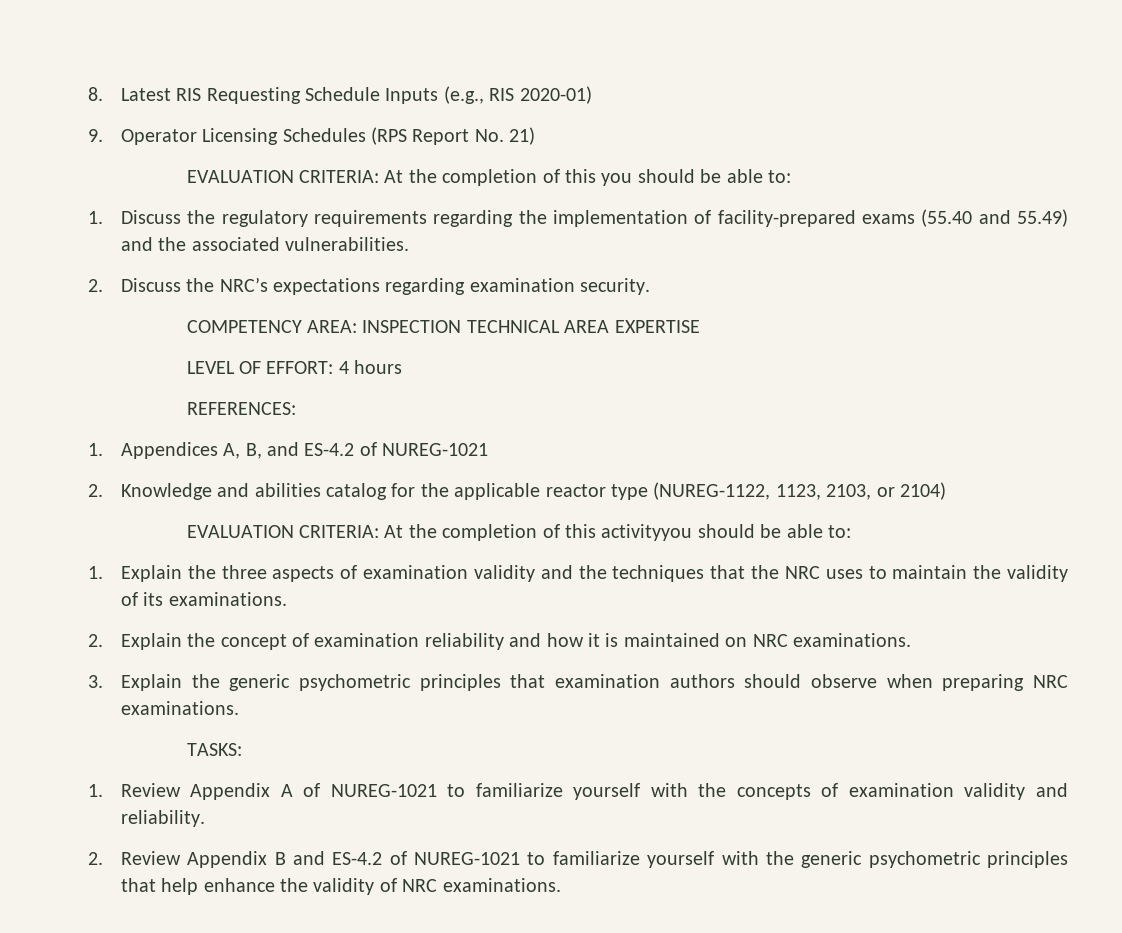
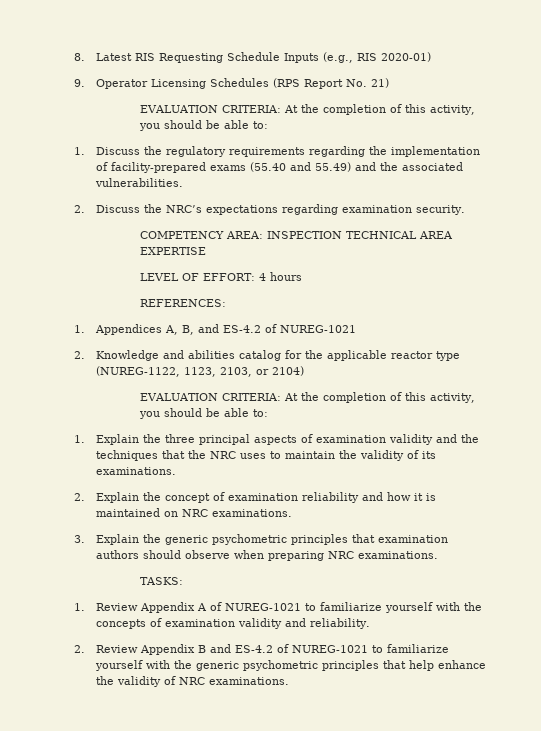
(597, 176) none -> [429,105,475,115] activity,
[601,524,693,541] activityyou -> [429,393,475,403] [138,411,160,419] activity, you
(267, 572) none -> [198,434,250,445] principal

